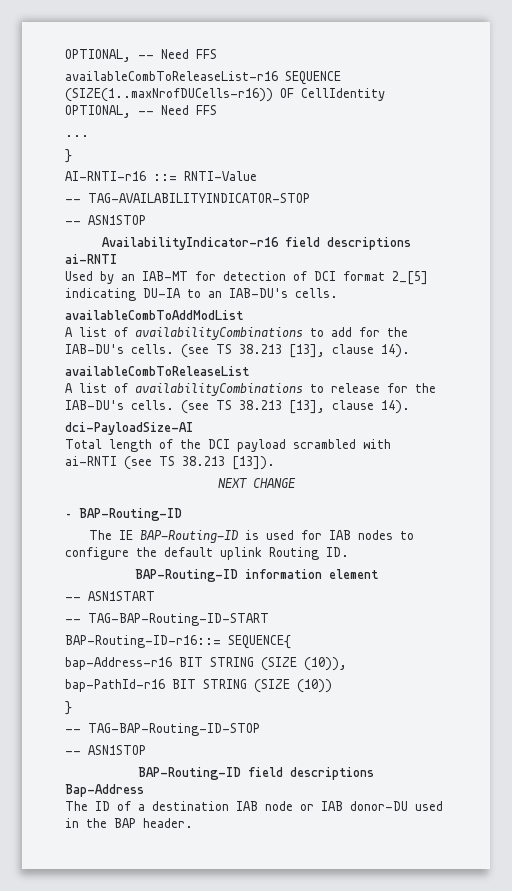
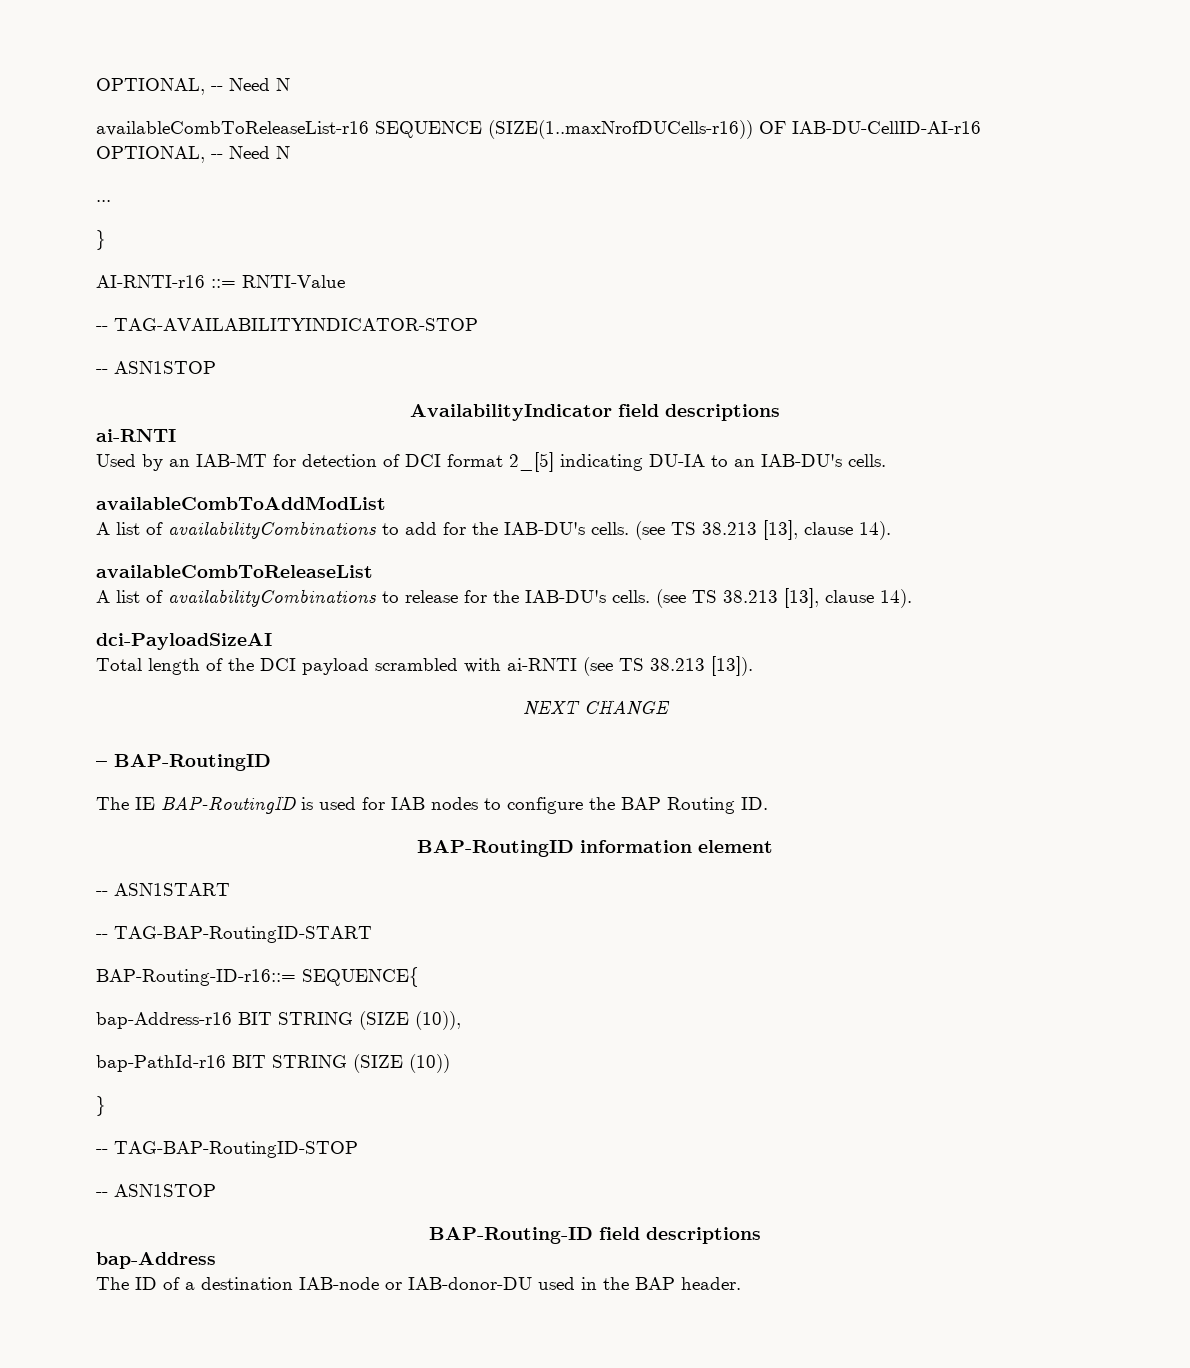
[65,49,217,62] OPTIONAL, -- Need FFS -> [96,78,290,95] OPTIONAL, -- Need N
[301,88,385,101] [65,105,217,118] CellIdentity OPTIONAL, -- Need FFS -> [792,121,981,134] [96,146,290,163] IAB-DU-CellID-AI-r16 OPTIONAL, -- Need N
[101,237,279,250] AvailabilityIndicator-r16 -> [410,404,612,421] AvailabilityIndicator
[65,422,193,435] dci-PayloadSize-AI -> [96,633,272,650] dci-PayloadSizeAI
[79,508,182,521] BAP-Routing-ID -> [114,754,271,771] BAP-RoutingID
[140,530,239,543] BAP-Routing-ID -> [161,796,296,814] BAP-RoutingID
[164,547,262,560] default uplink -> [621,797,661,810] BAP
[134,569,238,582] BAP-Routing-ID -> [417,840,574,857] BAP-RoutingID
[88,613,269,626] TAG-BAP-Routing-ID-START -> [114,926,372,943] TAG-BAP-RoutingID-START
[88,723,260,736] TAG-BAP-Routing-ID-STOP -> [114,1141,358,1158] TAG-BAP-RoutingID-STOP
[65,784,144,797] Bap-Address -> [96,1252,216,1269] bap-Address
[236,801,408,811] IAB node or IAB donor-DU -> [299,1277,532,1290] IAB-node or IAB-donor-DU

